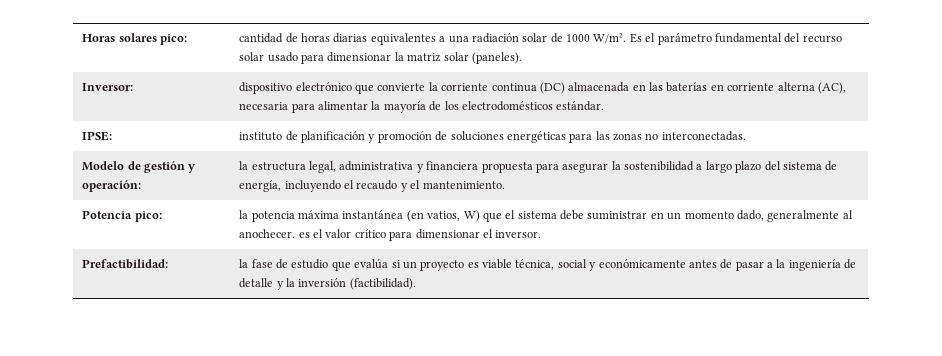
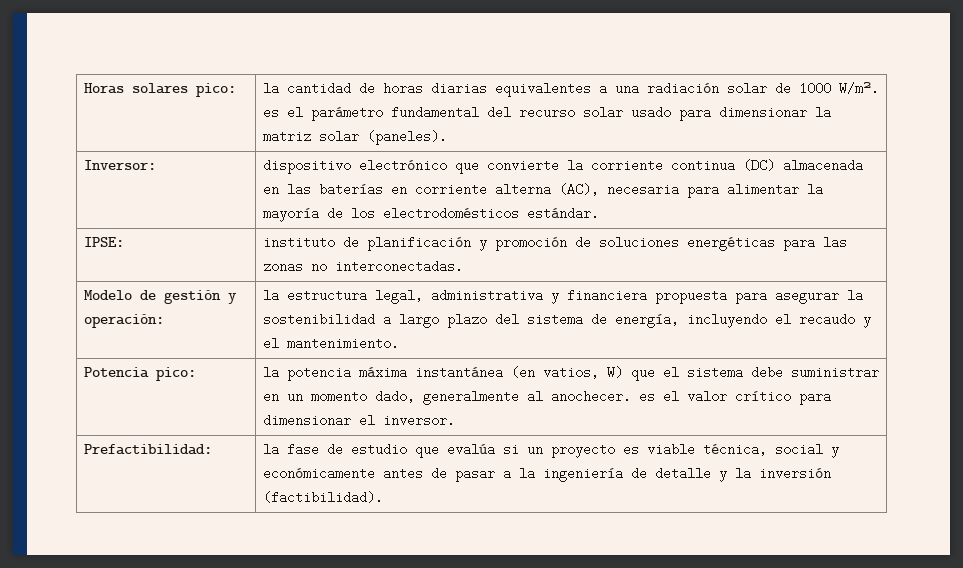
(188, 39) none -> [262,82,279,95] la
[629,33,642,43] Es -> [262,106,279,119] es

